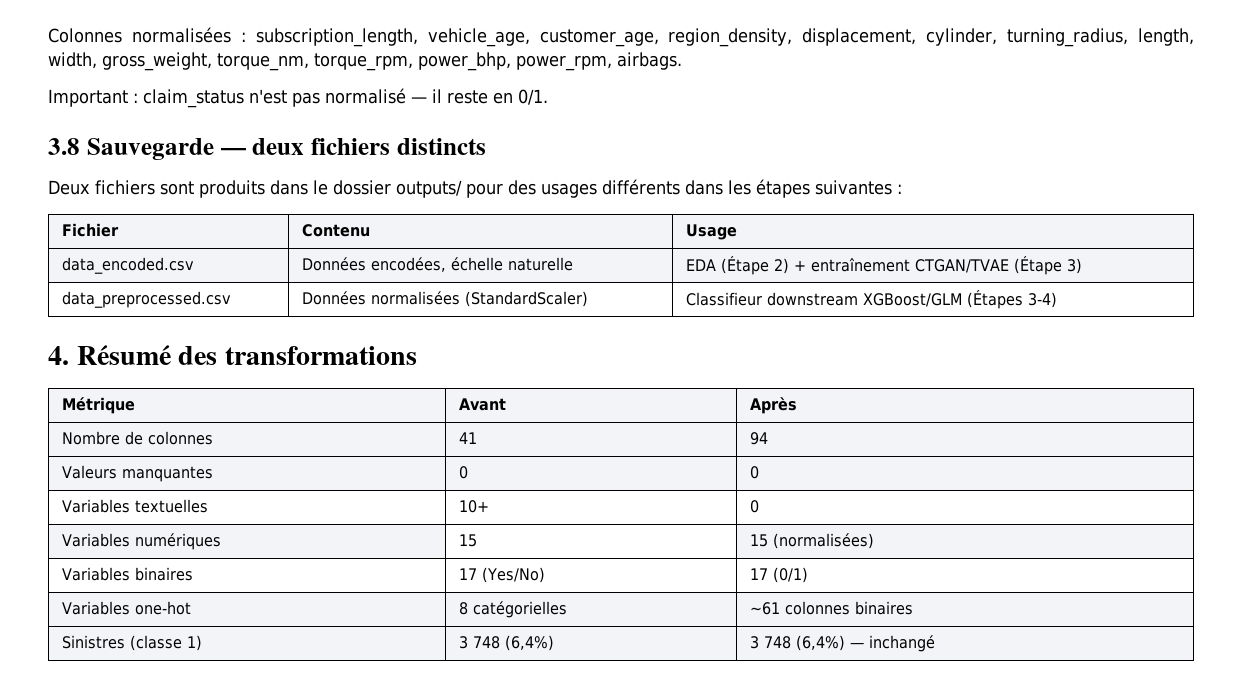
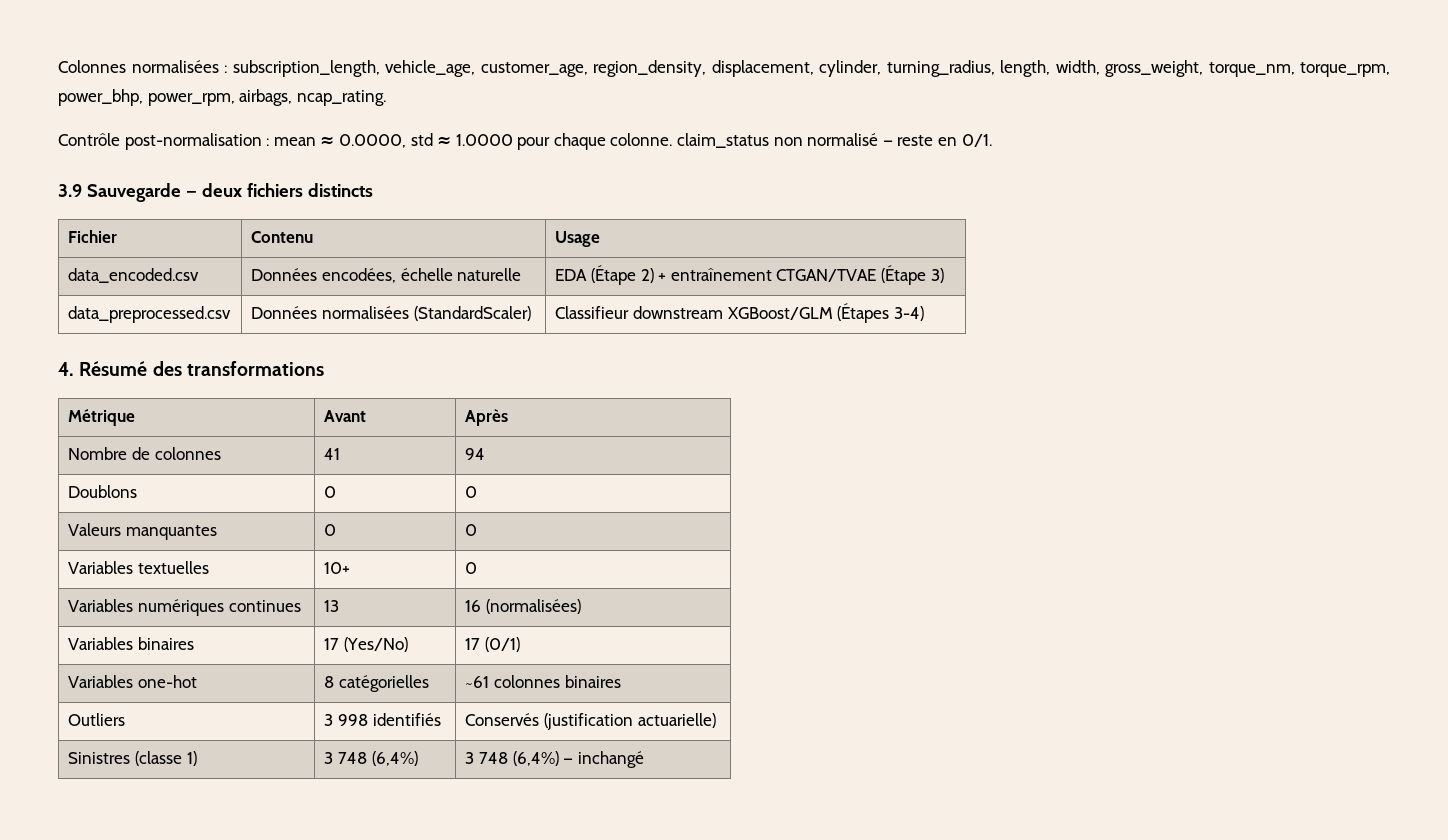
[617,52,682,70] [48,89,320,108] airbags. // Important : claim_status n'est pas -> [239,89,386,106] [58,133,803,150] airbags, ncap_rating. // Contrôle post-normalisation : mean ≈ 0.0000, std ≈ 1.0000 pour chaque colonne. claim_status non
[432,89,442,103] il -> (893, 143) none
[48,138,80,155] 3.8 -> [58,184,82,197] 3.9
[48,179,902,198] // Deux fichiers sont produits dans le dossier outputs/ pour des usages différents dans les étapes suivantes : -> (373, 190) none
(769, 438) none -> [68,485,138,498] [324,486,337,498] [465,486,478,498] // Doublons | 0 | 0
[459,534,478,547] [750,534,769,547] | 15 | 15 -> [228,600,301,612] [324,600,340,612] [465,600,482,612] continues | 13 | 16
(914, 608) none -> [68,713,126,726] [324,713,441,726] [465,713,716,730] // Outliers | 3 998 identifiés | Conservés (justification actuarielle)

